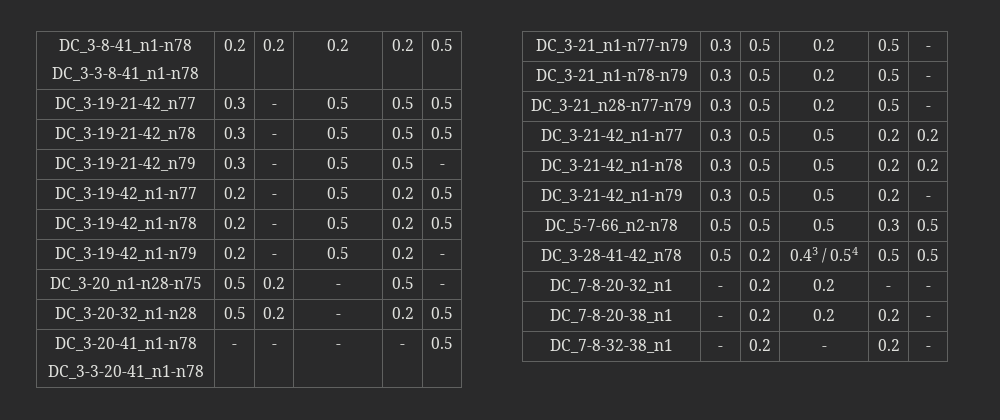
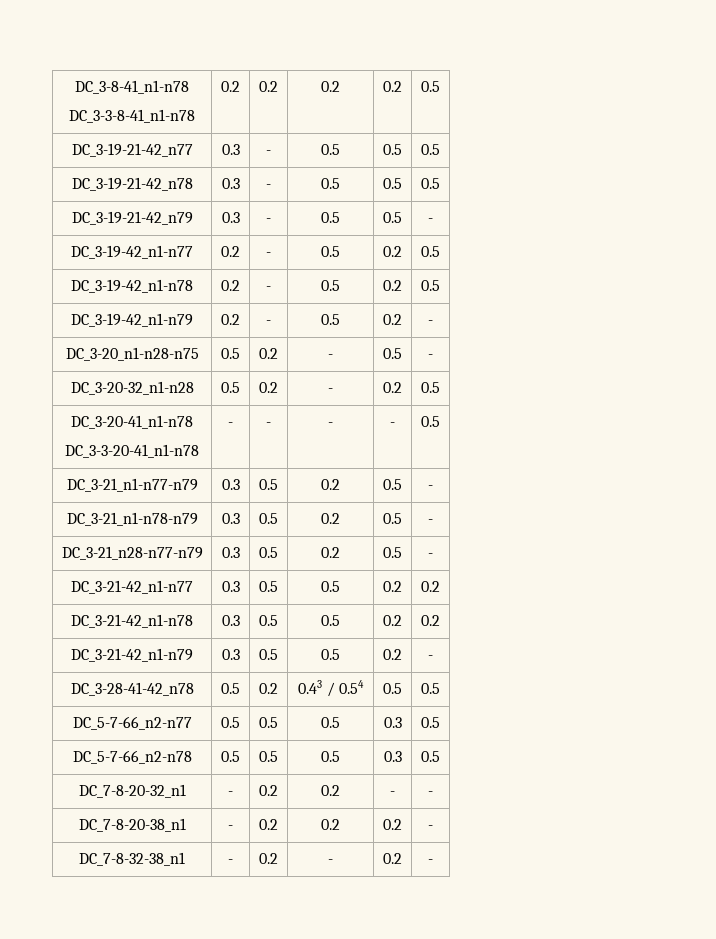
[545,219,678,233] [709,219,732,231] [749,219,771,231] [813,219,835,231] [877,219,900,231] [917,219,939,231] [541,249,682,263] [709,249,732,261] [749,249,771,261] [789,247,859,263] [877,249,900,261] DC_5-7-66_n2-n78 | 0.5 | 0.5 | 0.5 | 0.3 | 0.5 // DC_3-28-41-42_n78 | 0.5 | 0.2 | 0.43 / 0.54 | 0.5 -> [70,682,194,696] [221,683,240,694] [259,683,278,694] [298,680,364,697] [383,683,402,694] [421,683,440,694] [72,716,192,730] [221,717,240,728] [259,717,278,728] [321,717,340,728] [383,717,402,728] [421,717,440,728] [72,750,192,764] [221,751,240,762] [259,751,278,762] [321,751,340,762] [383,751,402,762] DC_3-28-41-42_n78 | 0.5 | 0.2 | 0.43 / 0.54 | 0.5 | 0.5 // DC_5-7-66_n2-n77 | 0.5 | 0.5 | 0.5 | 0.3 | 0.5 // DC_5-7-66_n2-n78 | 0.5 | 0.5 | 0.5 | 0.3

